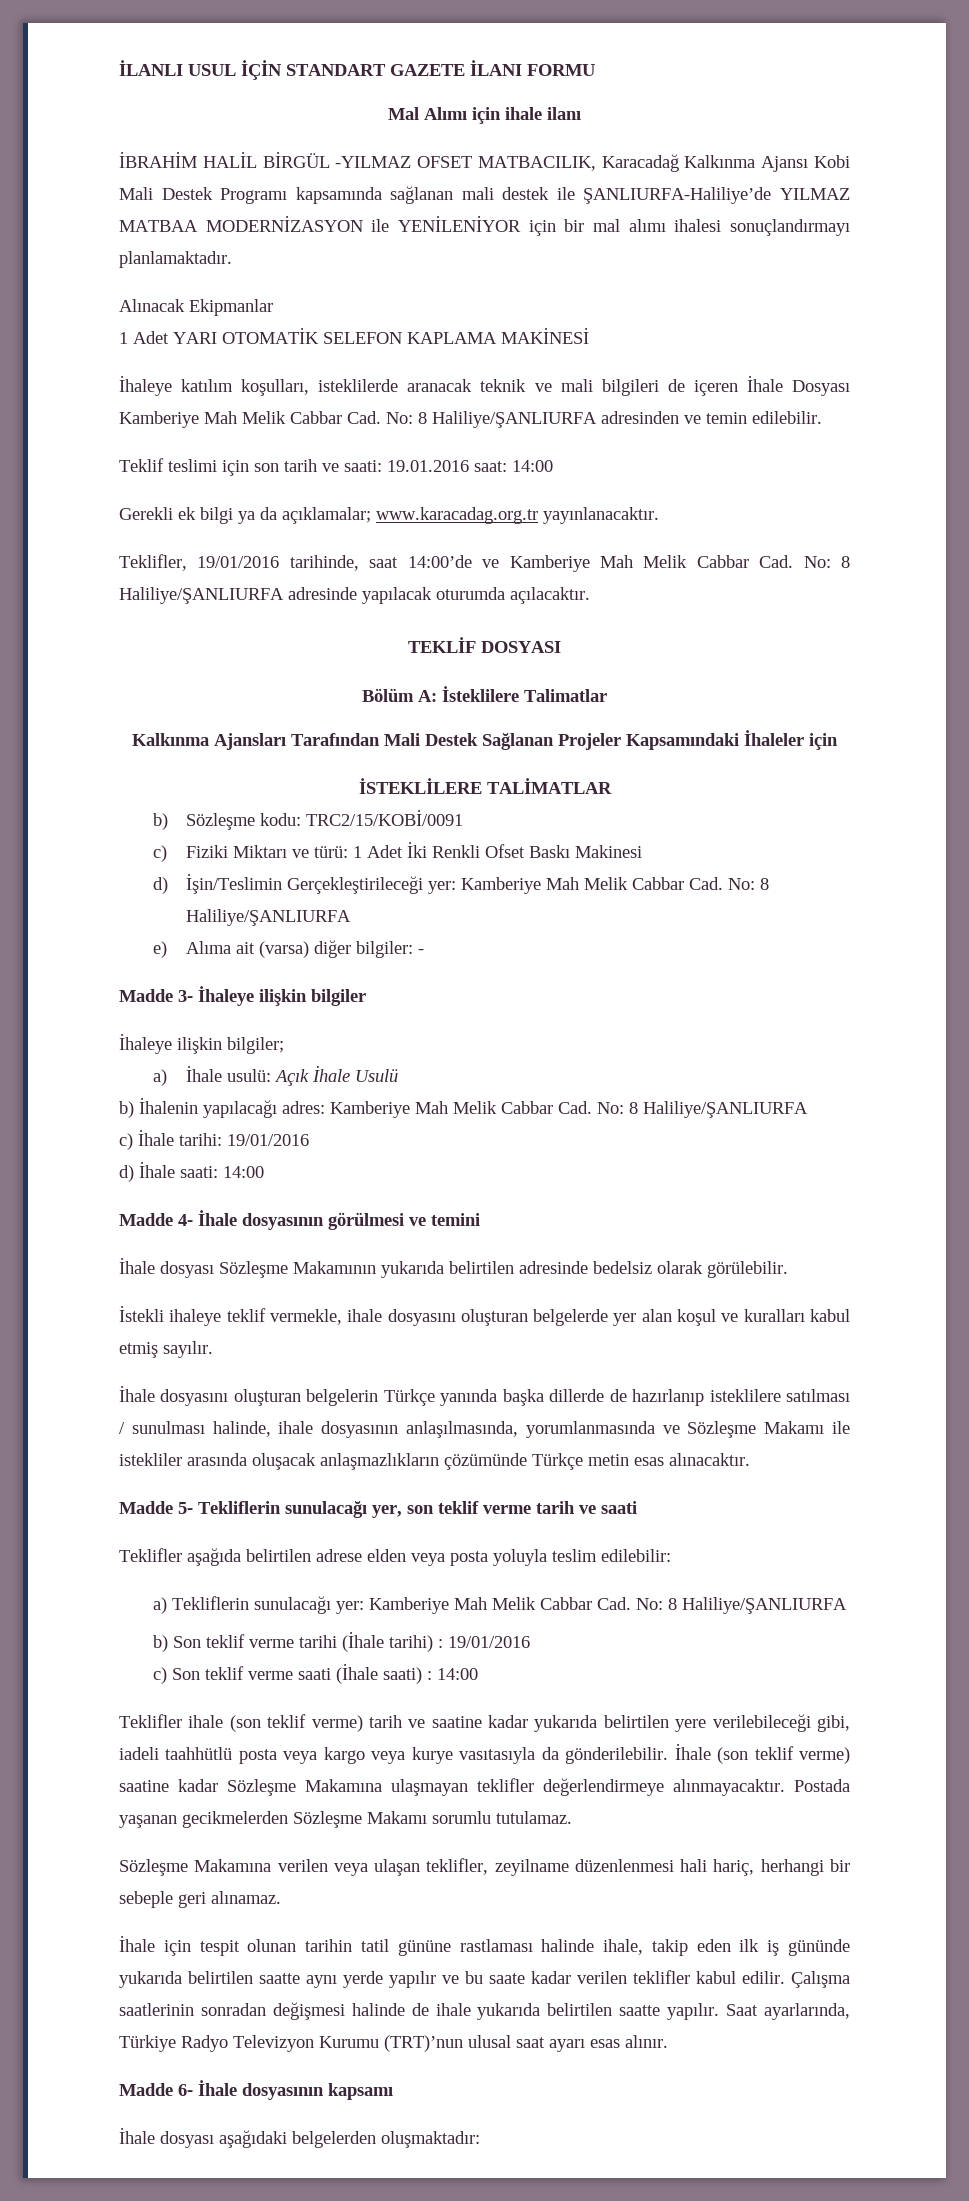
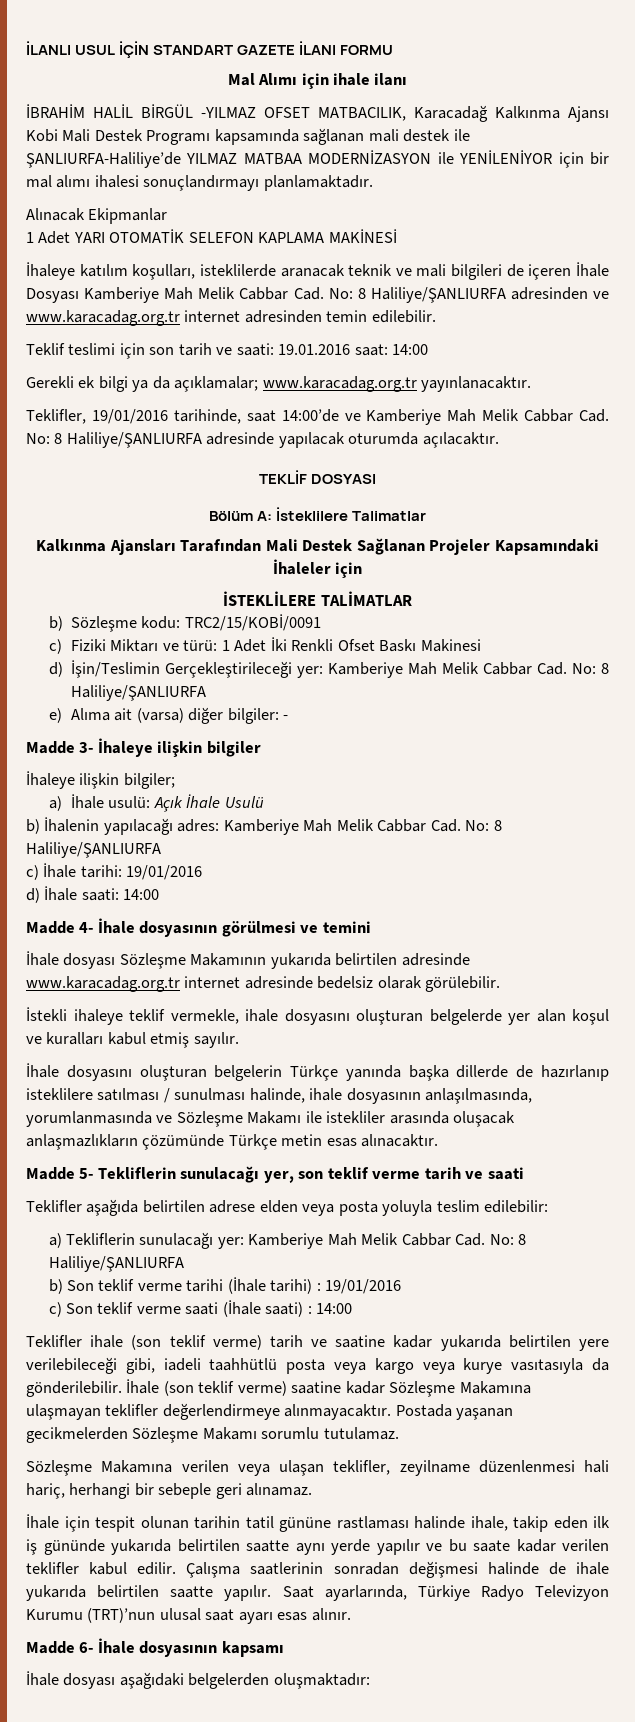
(701, 419) none -> [26,310,322,326] www.karacadag.org.tr internet adresinden
(588, 1267) none -> [26,976,313,992] www.karacadag.org.tr internet adresinde

